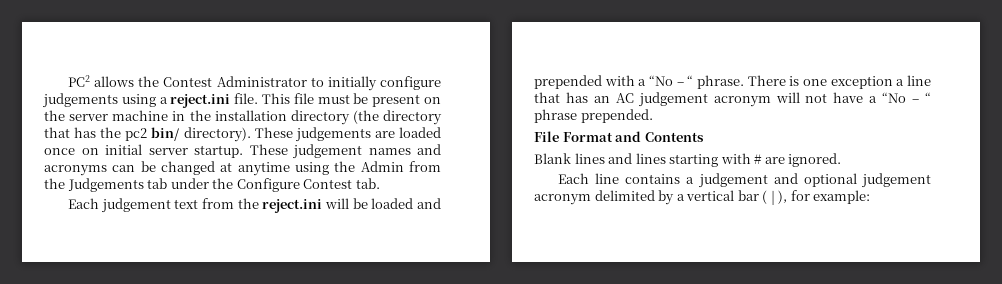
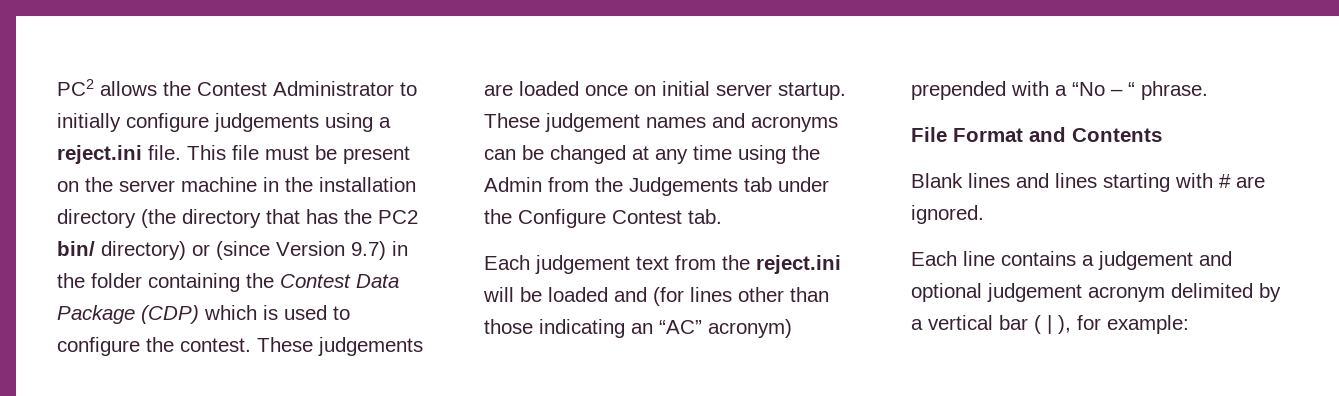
[125,127,251,142] pc2 bin/ directory). -> [378,210,418,224] [57,241,408,260] [57,273,399,292] [57,305,350,324] [57,337,251,356] PC2 bin/ directory) or (since Version 9.7) in the folder containing the Contest Data Package (CDP) which is used to configure the contest.
[237,162,290,176] anytime -> [655,145,732,164] any time
(441, 203) none -> [653,287,829,306] [484,319,792,338] (for lines other than those indicating an “AC” acronym)
[747,75,931,89] [534,92,932,107] [534,109,653,123] There is one exception a line that has an AC judgement acronym will not have a “No – “ phrase prepended. -> (1208, 90) none

